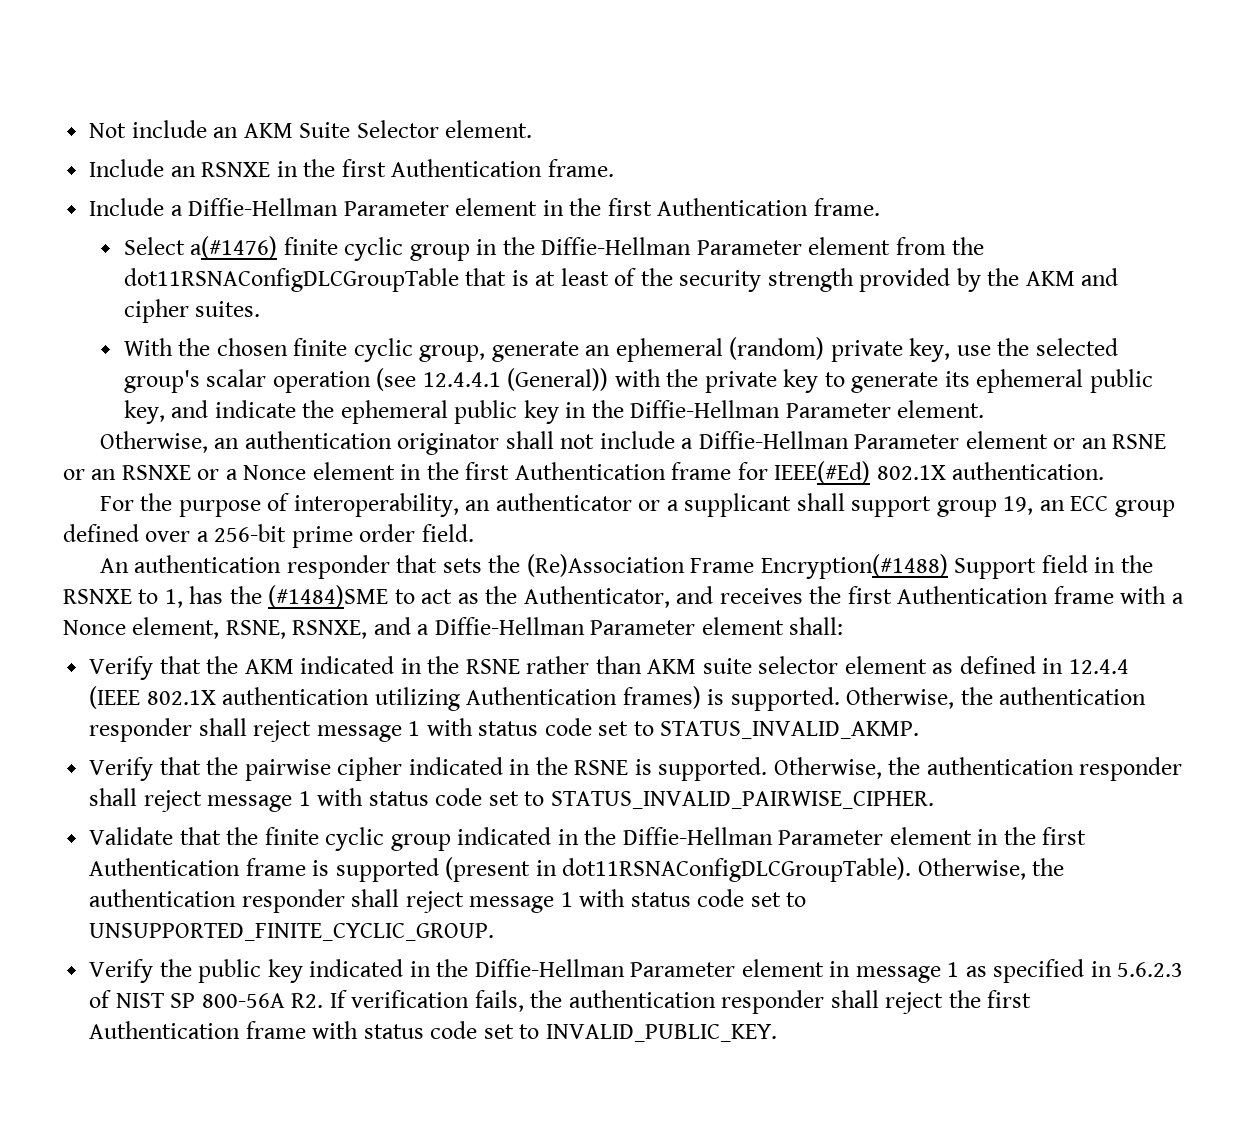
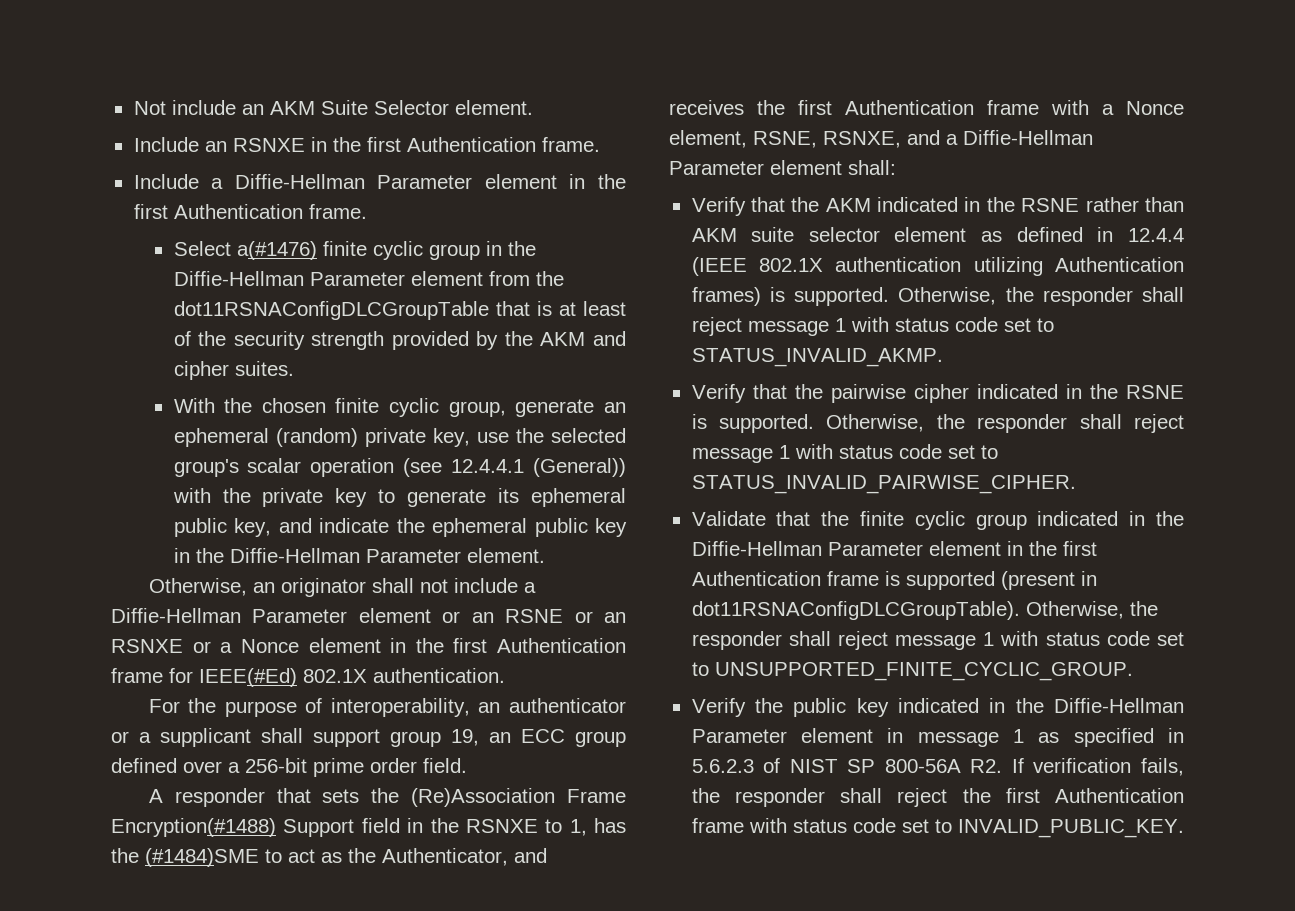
[244,431,392,449] authentication -> (275, 587) none
[99,555,282,573] An authentication -> [148,789,163,803] A
[999,687,1147,705] authentication -> (1034, 294) none
[926,757,1074,775] authentication -> (965, 421) none
[89,889,237,907] authentication -> (1158, 608) none
[568,990,716,1008] authentication -> (720, 795) none

